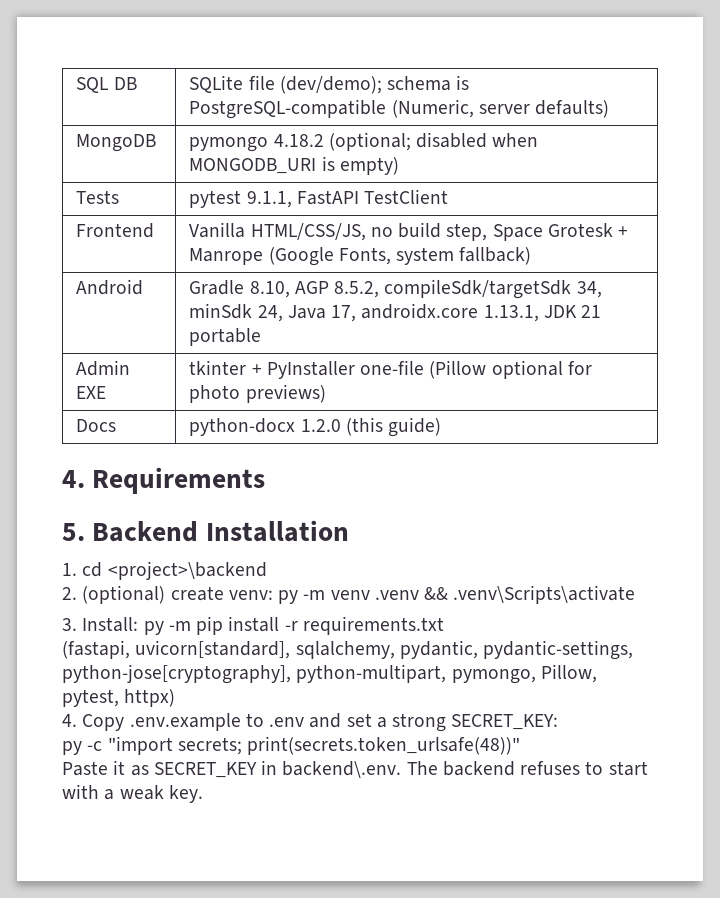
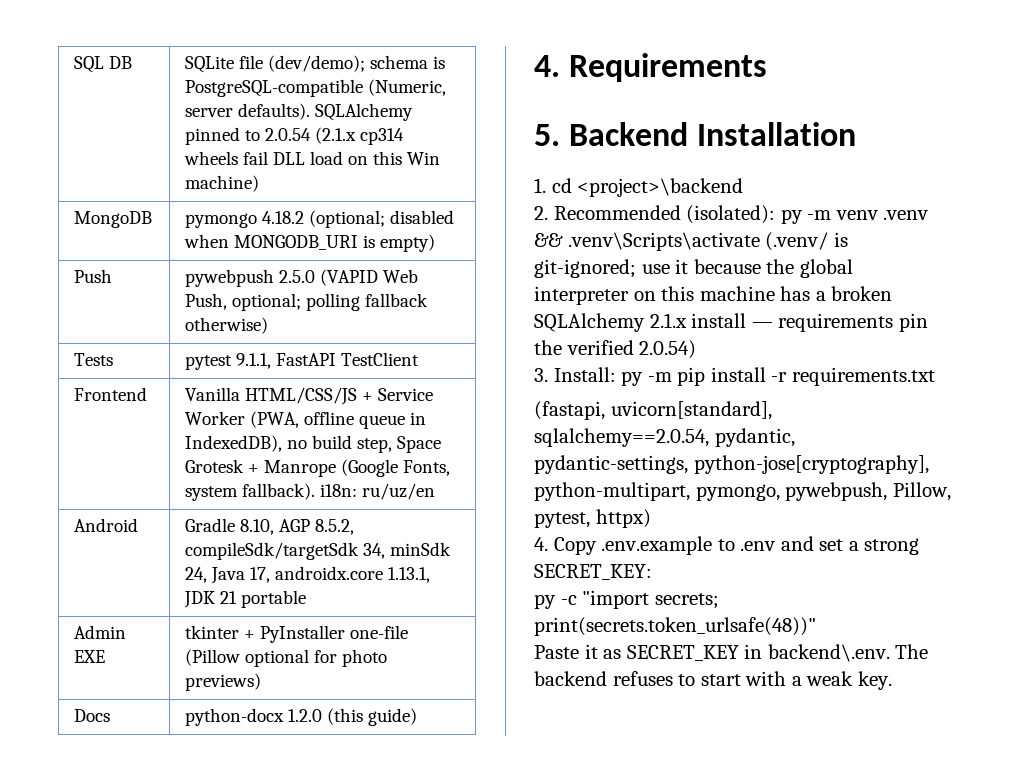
[535,100,610,118] defaults) -> [237,103,413,121] [184,127,404,145] [183,151,440,165] [184,175,259,192] defaults). SQLAlchemy pinned to 2.0.54 (2.1.x cp314 wheels fail DLL load on this Win machine)
(399, 166) none -> [73,269,112,283] [184,269,418,287] [184,293,428,311] [184,317,268,334] // Push | pywebpush 2.5.0 (VAPID Web Push, optional; polling fallback otherwise)
[250,223,366,241] HTML/CSS/JS, -> [244,387,433,405] [184,411,426,429] [184,435,282,452] HTML/CSS/JS + Service Worker (PWA, offline queue in IndexedDB),
[459,247,532,265] fallback) -> [241,483,435,500] fallback). i18n: ru/uz/en
[82,585,273,604] (optional) create venv: -> [553,205,776,224] Recommended (isolated):
(636, 594) none -> [765,232,848,251] [534,259,853,278] [534,286,893,305] [534,313,928,332] [534,340,697,359] (.venv/ is git-ignored; use it because the global interpreter on this machine has a broken SQLAlchemy 2.1.x install — requirements pin the verified 2.0.54)
[295,641,395,659] sqlalchemy, -> [534,428,709,447] sqlalchemy==2.0.54,
(536, 676) none -> [785,482,888,501] pywebpush,

